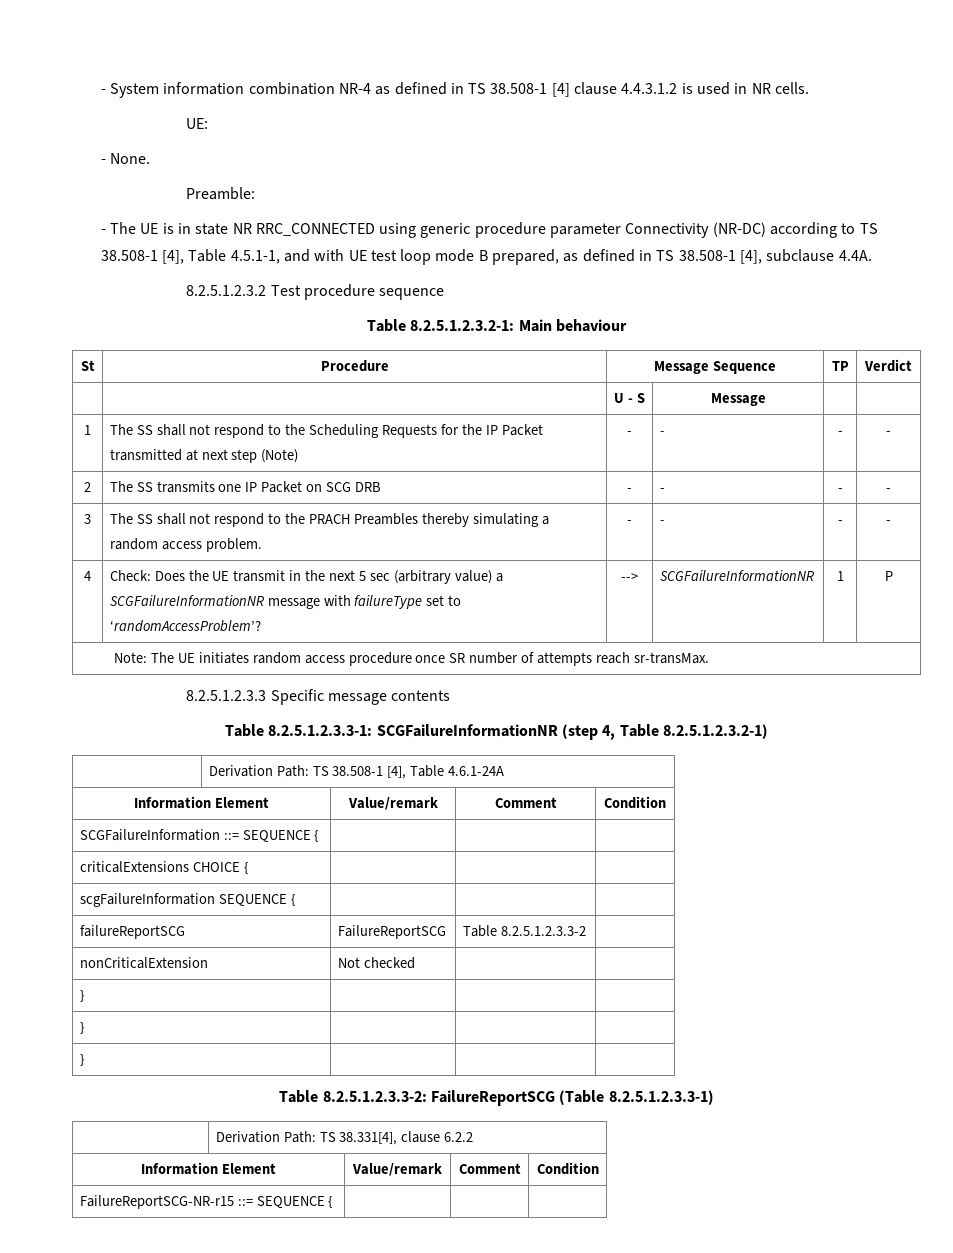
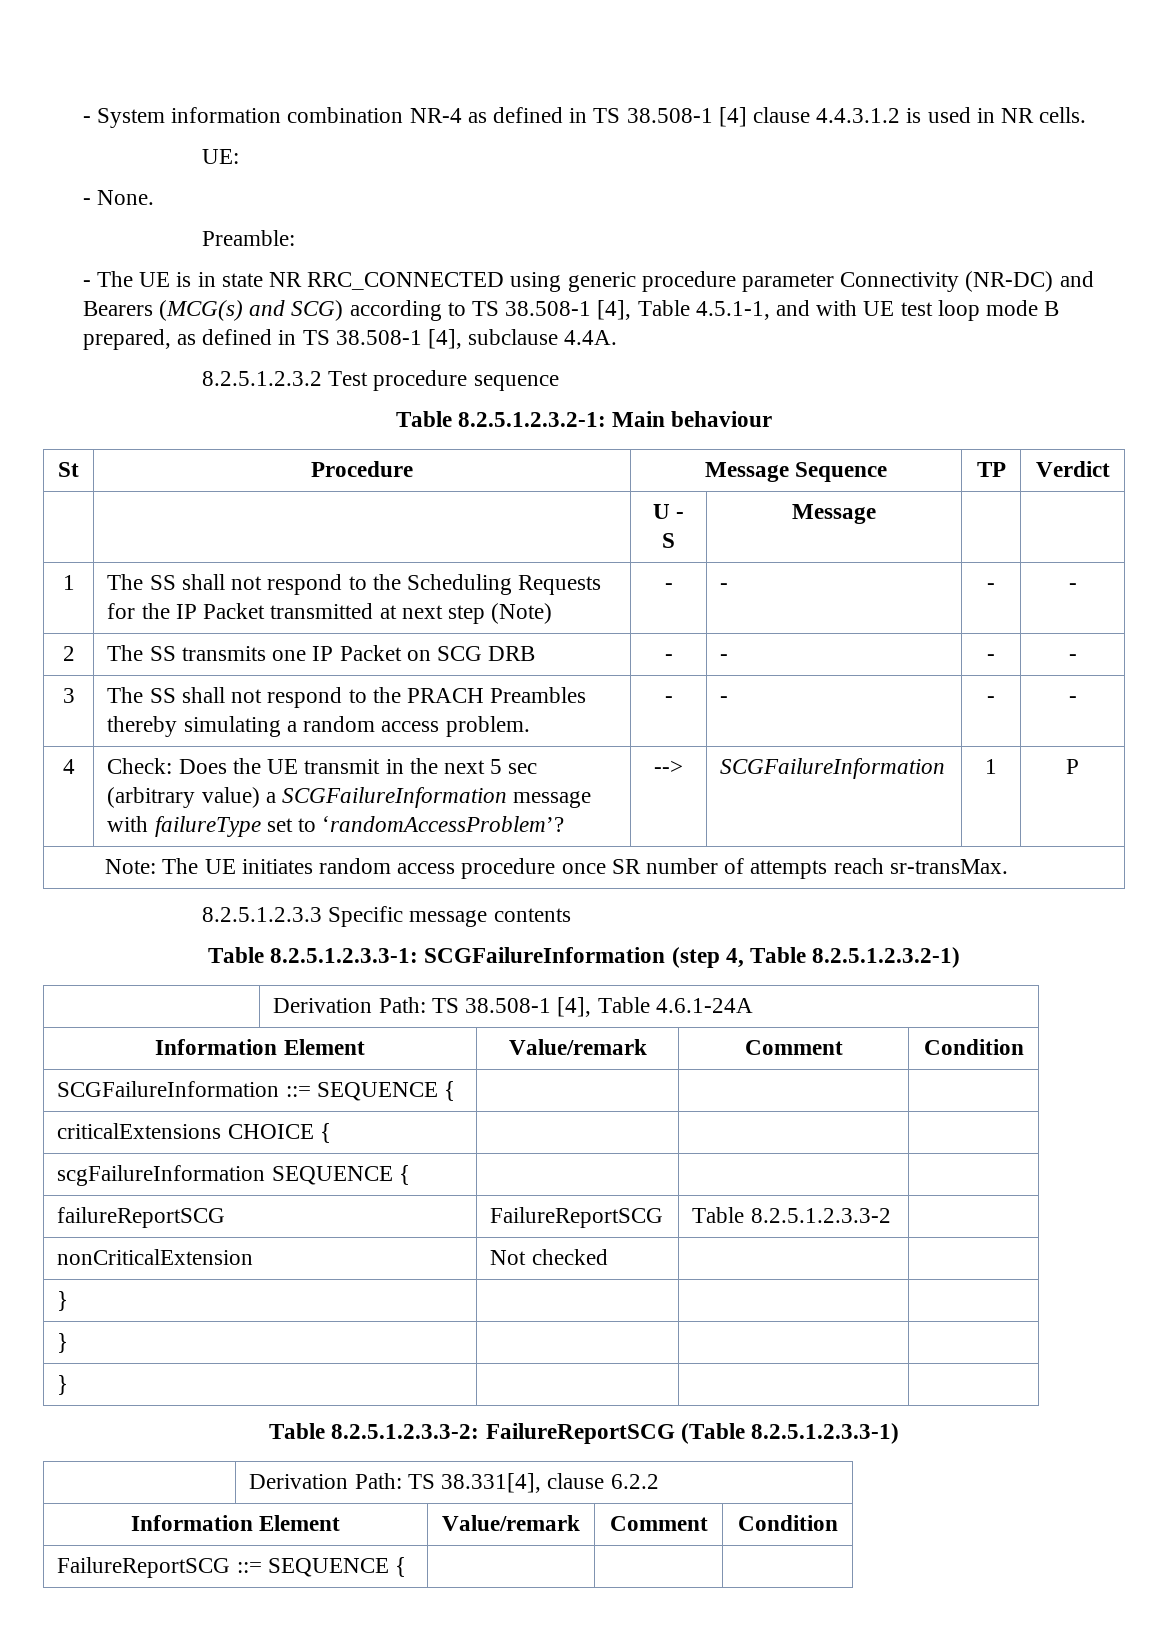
(766, 229) none -> [1059,271,1094,287] [82,300,344,321] and Bearers (MCG(s) and SCG)
[109,595,264,606] SCGFailureInformationNR -> [282,787,508,808] SCGFailureInformation
[659,570,814,581] SCGFailureInformationNR -> [720,758,946,779] SCGFailureInformation
[376,724,558,737] SCGFailureInformationNR -> [424,947,666,963] SCGFailureInformation
[79,1195,234,1209] FailureReportSCG-NR-r15 -> [57,1557,231,1578] FailureReportSCG

